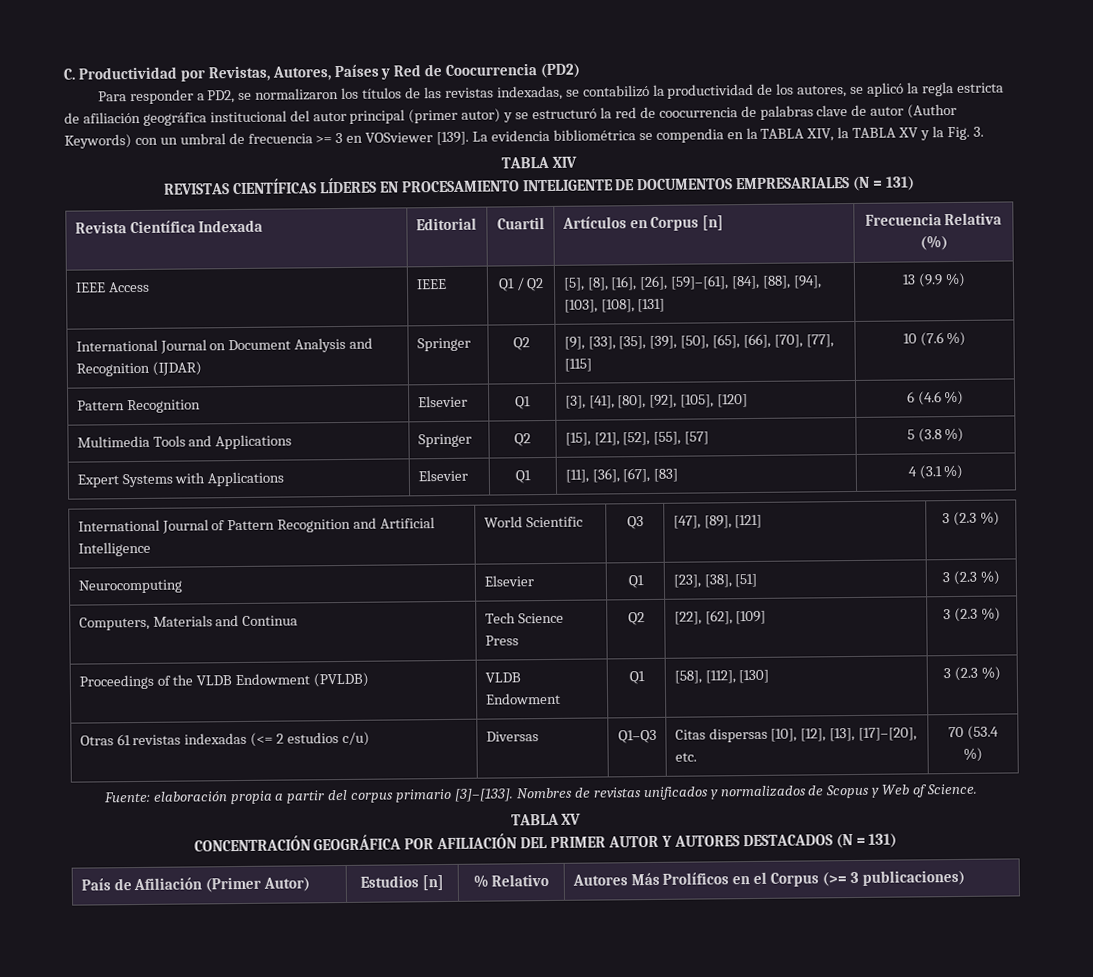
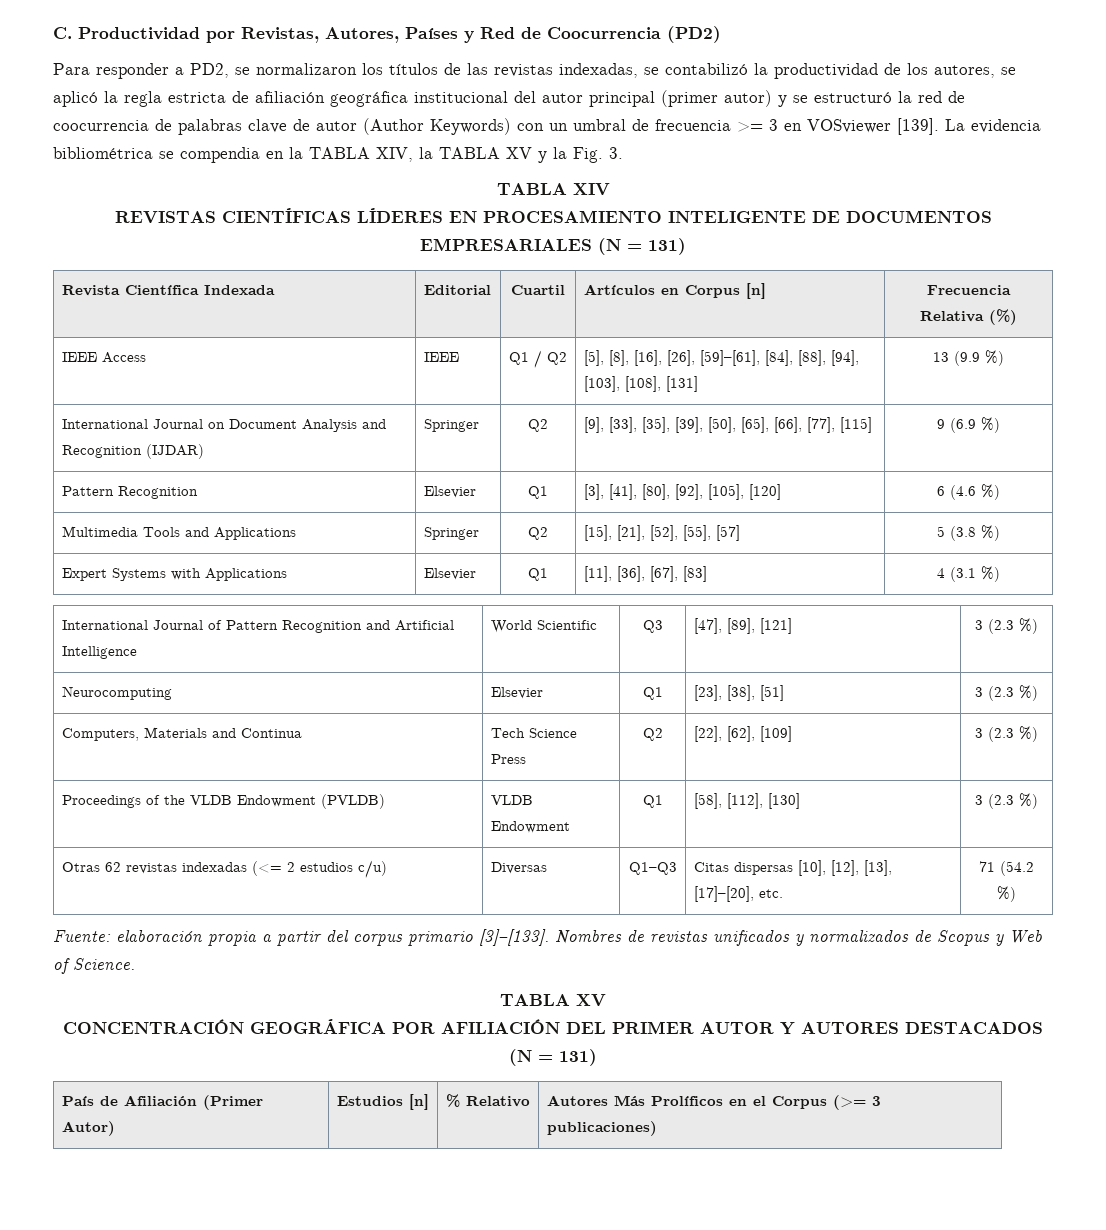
[774,334,804,348] [70], -> (802, 425) none
[902,332,944,347] 10 (7.6 -> [937,418,976,433] 9 (6.9
[116,734,131,746] 61 -> [104,862,121,872] 62
[948,725,999,740] 70 (53.4 -> [979,861,1034,876] 71 (54.2

